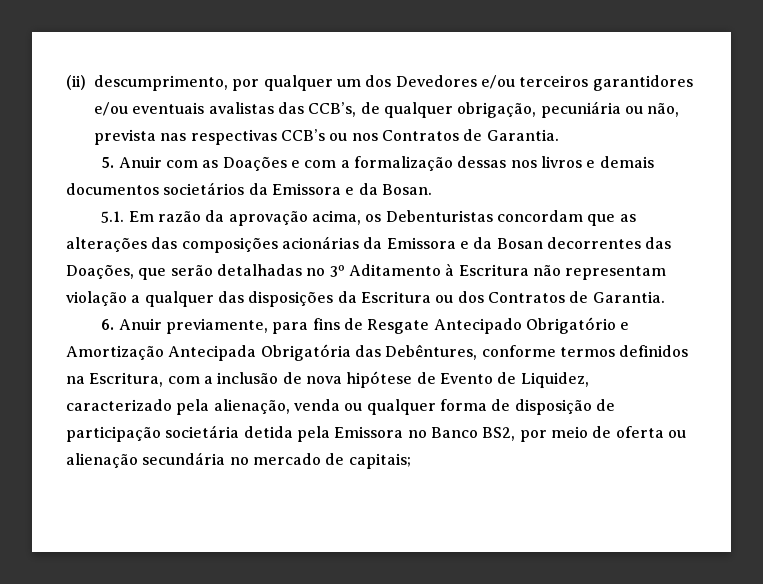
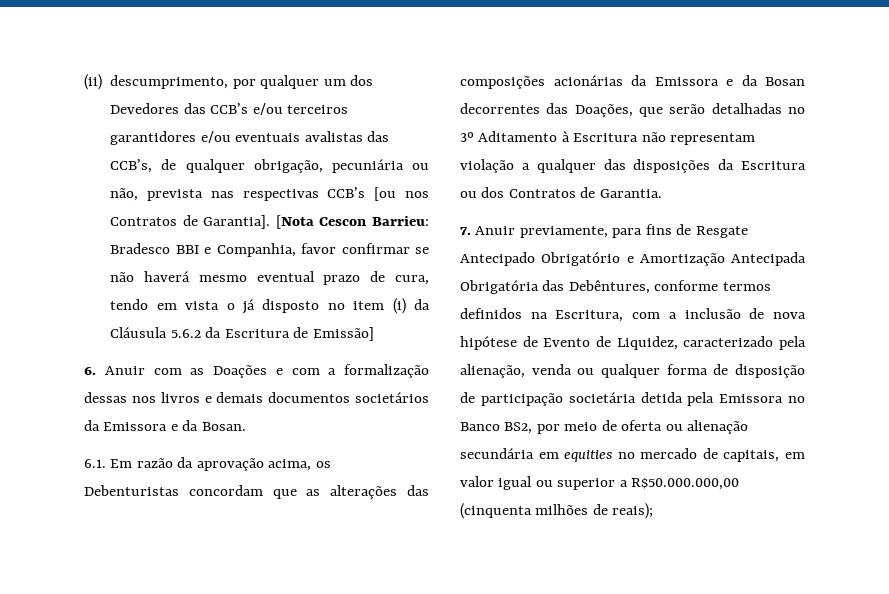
(477, 81) none -> [183,103,249,114] das CCB’s
[329,133,348,141] ou -> [374,187,397,201] [ou
[486,129,559,141] [101,157,115,168] Garantia. // 5. -> [203,215,430,229] [110,243,429,257] [110,271,429,285] [110,298,431,314] [110,327,374,341] [84,367,96,375] Garantia]. [Nota Cescon Barrieu: Bradesco BBI e Companhia, favor confirmar se não haverá mesmo eventual prazo de cura, tendo em vista o já disposto no item (i) da Cláusula 5.6.2 da Escritura de Emissão] // 6.
[101,211,125,223] 5.1. -> [84,459,106,468] 6.1.
[101,319,115,330] 6. -> [460,227,471,235] 7.
(226, 458) none -> [538,450,613,462] em equities
[348,453,411,469] capitais; -> [723,450,805,462] [460,476,740,490] [460,503,654,519] capitais, em valor igual ou superior a R$50.000.000,00 (cinquenta milhões de reais);

